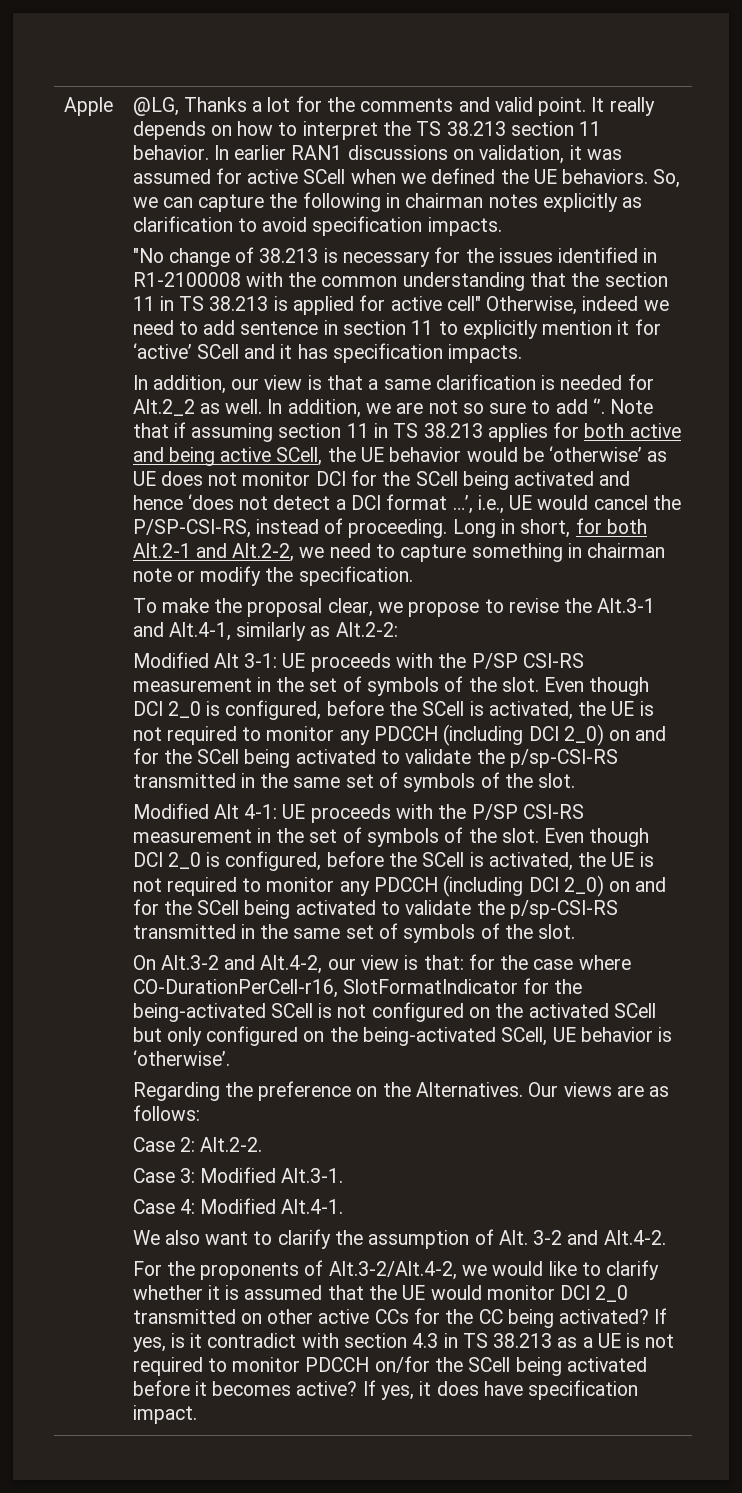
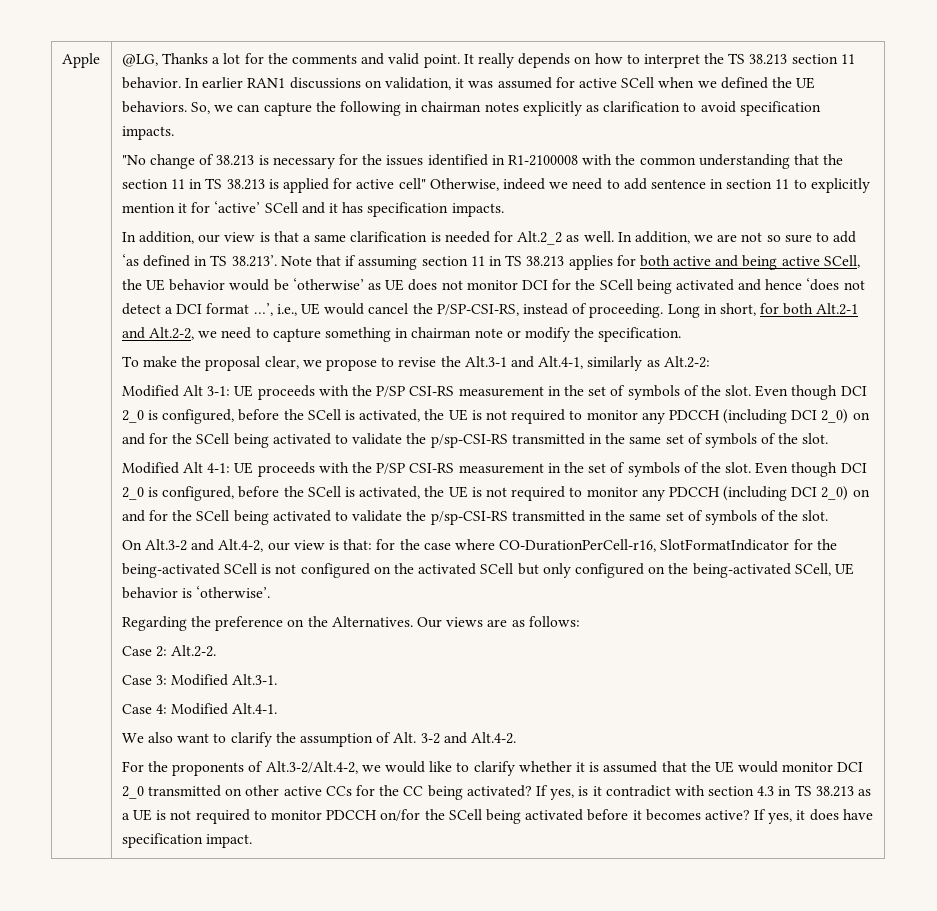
[592,398,605,414] ‘’. -> [121,254,277,267] ‘as defined in TS 38.213’.

